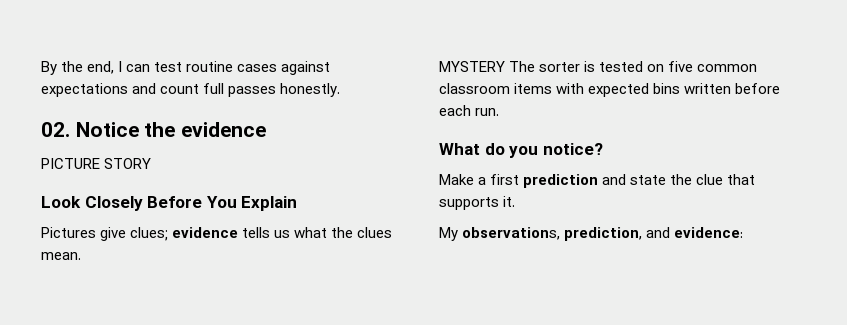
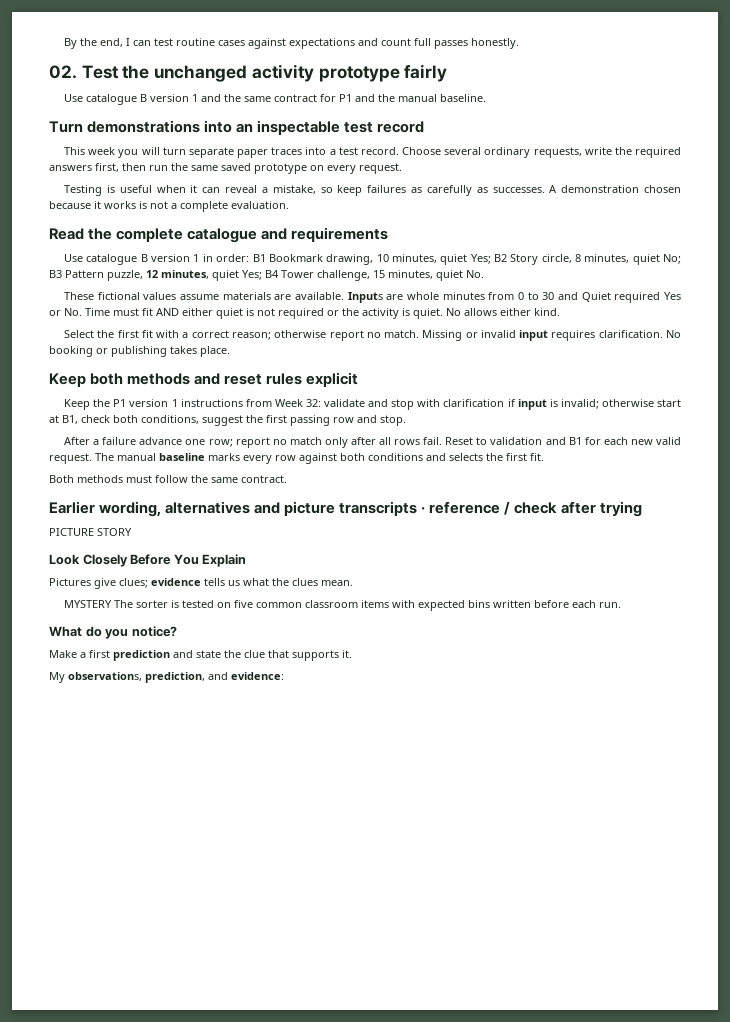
[75,122,267,137] Notice the evidence -> [81,64,448,82] [64,94,487,105] [49,120,425,135] [64,147,681,158] [49,163,402,174] [64,185,681,196] [49,201,289,212] [49,227,389,243] [64,254,681,265] [49,270,484,281] [64,292,681,303] [49,308,560,319] [64,330,681,341] [49,346,230,357] [49,372,359,387] [64,399,681,410] [49,415,406,426] [64,437,682,448] [49,453,544,464] [49,475,287,483] [49,501,642,517] Test the unchanged activity prototype fairly // Use catalogue B version 1 and the same contract for P1 and the manual baseline. // Turn demonstrations into an inspectable test record // This week you will turn separate paper traces into a test record. Choose several ordinary requests, write the required answers first, then run the same saved prototype on every request. // Testing is useful when it can reveal a mistake, so keep failures as carefully as successes. A demonstration chosen because it works is not a complete evaluation. // Read the complete catalogue and requirements // Use catalogue B version 1 in order: B1 Bookmark drawing, 10 minutes, quiet Yes; B2 Story circle, 8 minutes, quiet No; B3 Pattern puzzle, 12 minutes, quiet Yes; B4 Tower challenge, 15 minutes, quiet No. // These fictional values assume materials are available. Inputs are whole minutes from 0 to 30 and Quiet required Yes or No. Time must fit AND either quiet is not required or the activity is quiet. No allows either kind. // Select the first fit with a correct reason; otherwise report no match. Missing or invalid input requires clarification. No booking or publishing takes place. // Keep both methods and reset rules explicit // Keep the P1 version 1 instructions from Week 32: validate and stop with clarification if input is invalid; otherwise start at B1, check both conditions, suggest the first passing row and stop. // After a failure advance one row; report no match only after all rows fail. Reset to validation and B1 for each new valid request. The manual baseline marks every row against both conditions and selects the first fit. // Both methods must follow the same contract. // Earlier wording, alternatives and picture transcripts · reference / check after trying

